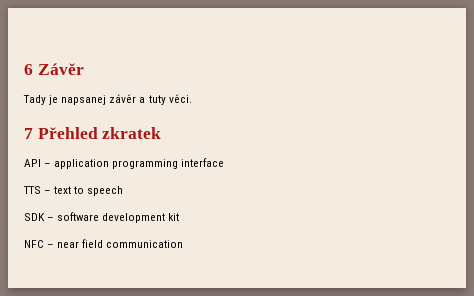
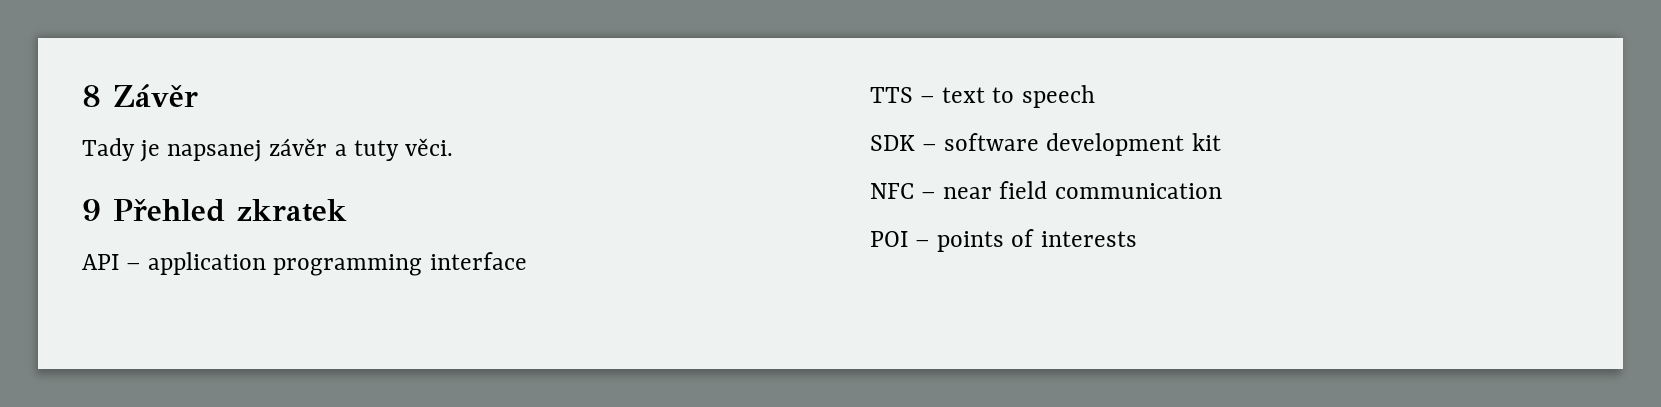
[24,64,33,75] 6 -> [82,85,101,107] 8
[24,128,33,139] 7 -> [82,199,101,221] 9
(184, 244) none -> [870,229,1137,252] // POI – points of interests

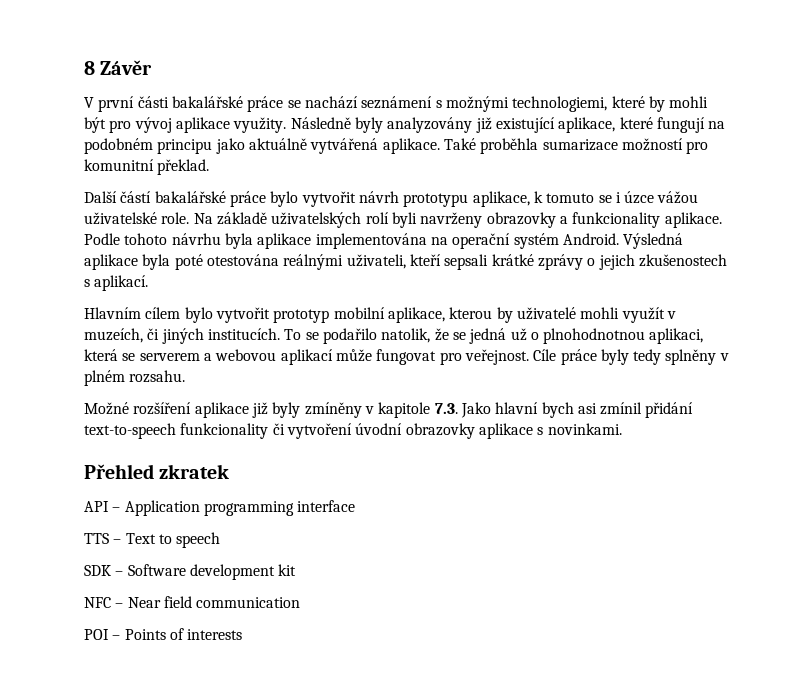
[82,138,453,162] [82,199,101,221] Tady je napsanej závěr a tuty věci. // 9 -> [84,96,709,112] [84,117,726,133] [84,138,709,154] [84,159,210,175] [84,191,699,207] [84,212,722,228] [84,233,684,249] [84,254,727,270] [84,275,149,291] [84,307,676,323] [84,328,704,344] [84,349,729,365] [84,370,186,386] [84,402,694,418] [84,423,622,439] V první části bakalářské práce se nachází seznámení s možnými technologiemi, které by mohli být pro vývoj aplikace využity. Následně byly analyzovány již existující aplikace, které fungují na podobném principu jako aktuálně vytvářená aplikace. Také proběhla sumarizace možností pro komunitní překlad. // Další částí bakalářské práce bylo vytvořit návrh prototypu aplikace, k tomuto se i úzce vážou uživatelské role. Na základě uživatelských rolí byli navrženy obrazovky a funkcionality aplikace. Podle tohoto návrhu byla aplikace implementována na operační systém Android. Výsledná aplikace byla poté otestována reálnými uživateli, kteří sepsali krátké zprávy o jejich zkušenostech s aplikací. // Hlavním cílem bylo vytvořit prototyp mobilní aplikace, kterou by uživatelé mohli využít v muzeích, či jiných institucích. To se podařilo natolik, že se jedná už o plnohodnotnou aplikaci, která se serverem a webovou aplikací může fungovat pro veřejnost. Cíle práce byly tedy splněny v plném rozsahu. // Možné rozšíření aplikace již byly zmíněny v kapitole 7.3. Jako hlavní bych asi zmínil přidání text-to-speech funkcionality či vytvoření úvodní obrazovky aplikace s novinkami. //
[148,252,267,275] application -> [124,500,200,516] Application
[942,87,986,103] text -> [125,533,156,544] Text
[944,133,1040,151] software -> [127,564,186,576] Software
[943,187,993,199] near -> [127,597,161,608] Near
[937,231,1005,252] points -> [124,629,166,640] Points

